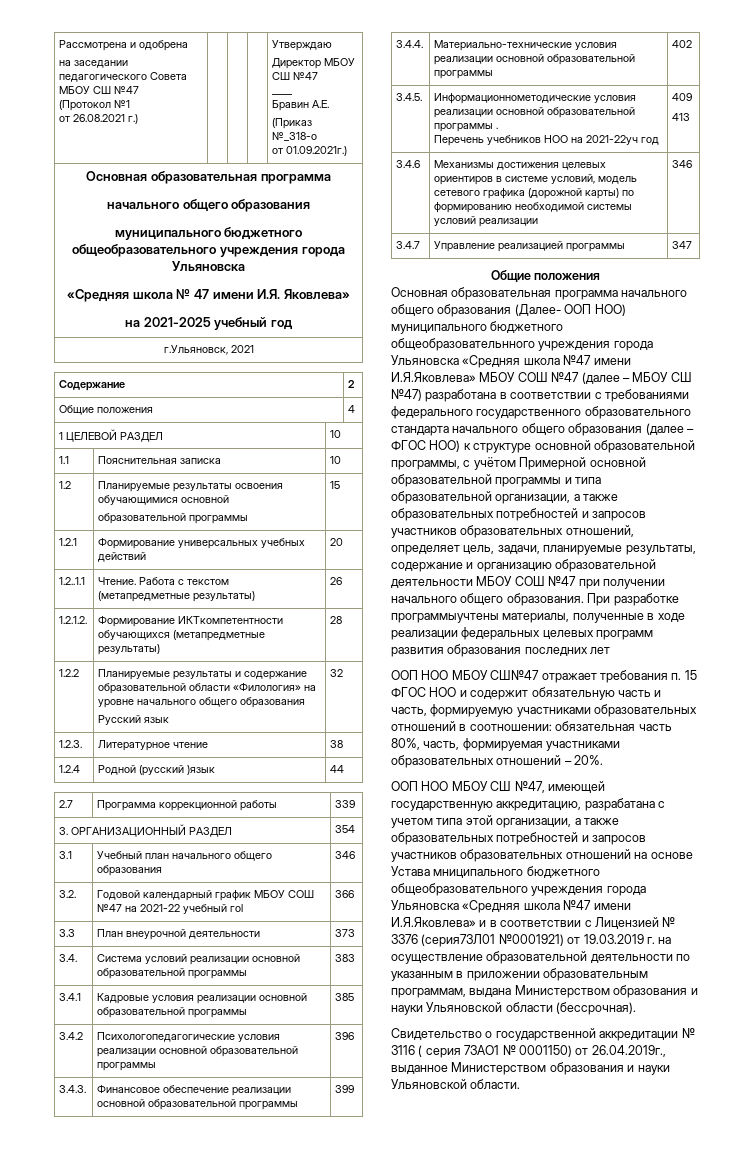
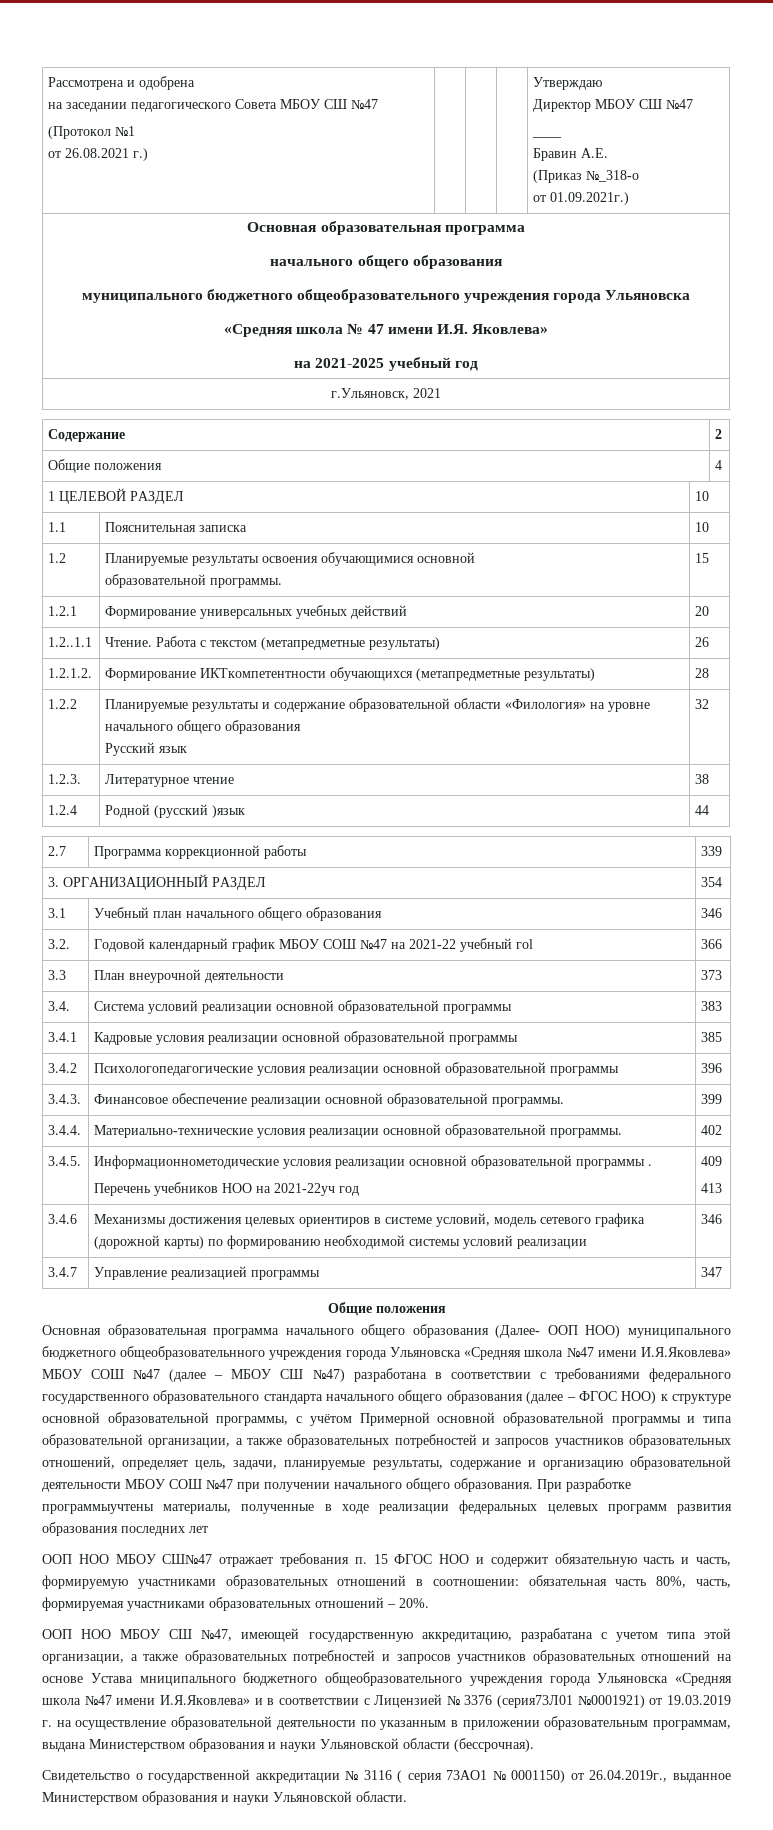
[189,515,249,524] программы -> [210,578,283,588] программы.
[239,1101,299,1110] программы -> [492,1097,565,1107] программы.
[434,70,494,79] программы -> [550,1128,623,1138] программы.

